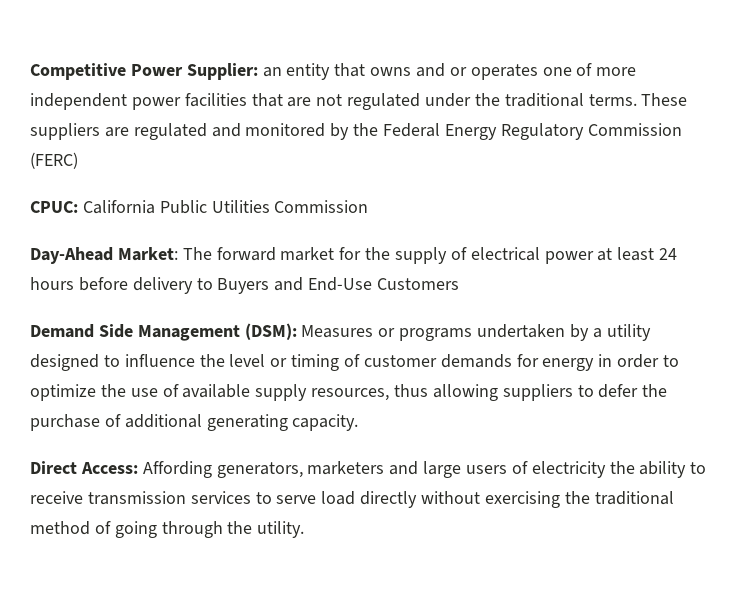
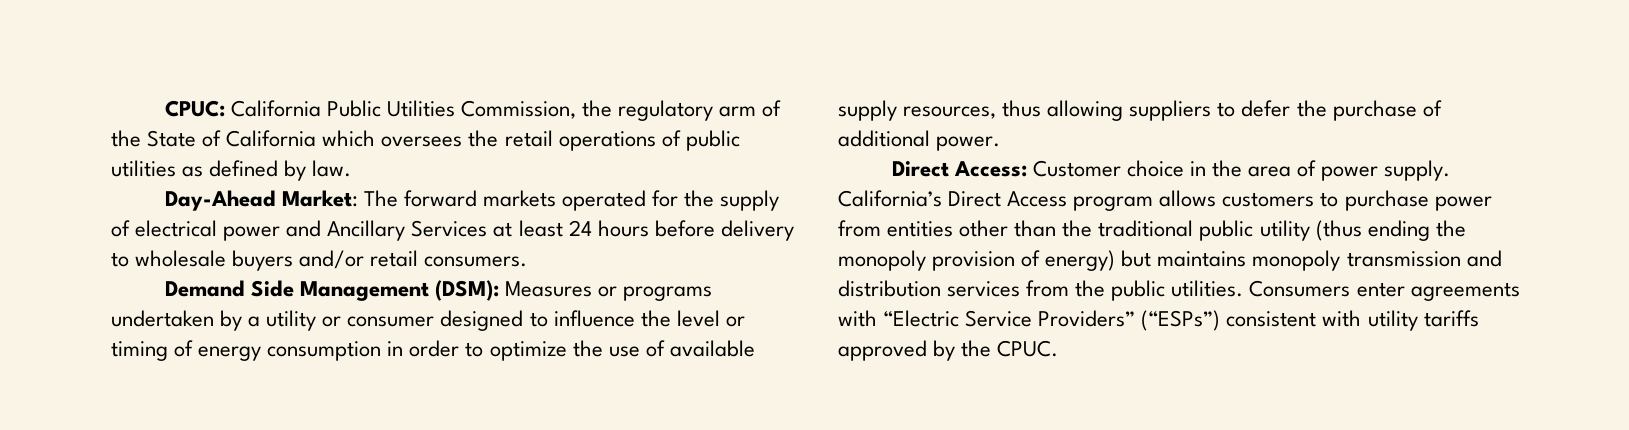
[30,63,637,80] [30,93,688,110] [30,123,682,140] [30,152,78,169] [30,200,369,214] Competitive Power Supplier: an entity that owns and or operates one of more independent power facilities that are not regulated under the traditional terms. These suppliers are regulated and monitored by the Federal Energy Regulatory Commission (FERC) // CPUC: California Public Utilities Commission -> [164,100,782,121] [111,130,740,151] [111,160,352,181] CPUC: California Public Utilities Commission, the regulatory arm of the State of California which oversees the retail operations of public utilities as defined by law.
[280,247,335,261] market -> [482,190,646,211] markets operated
(594, 257) none -> [286,220,488,241] and Ancillary Services
[217,277,460,294] Buyers and End-Use Customers -> [135,250,528,271] wholesale buyers and/or retail consumers.
(651, 332) none -> [322,316,435,327] or consumer
[363,354,595,371] customer demands for energy -> [198,341,382,361] energy consumption
[206,414,359,431] generating capacity. -> [936,136,1001,151] power.
[142,461,707,478] [30,491,674,508] [30,521,305,538] Affording generators, marketers and large users of electricity the ability to receive transmission services to serve load directly without exercising the traditional method of going through the utility. -> [1032,160,1451,181] [838,190,1492,211] [838,220,1466,241] [838,250,1502,271] [838,280,1520,301] [838,310,1479,331] [838,340,1059,361] Customer choice in the area of power supply. California’s Direct Access program allows customers to purchase power from entities other than the traditional public utility (thus ending the monopoly provision of energy) but maintains monopoly transmission and distribution services from the public utilities. Consumers enter agreements with “Electric Service Providers” (“ESPs”) consistent with utility tariffs approved by the CPUC.

